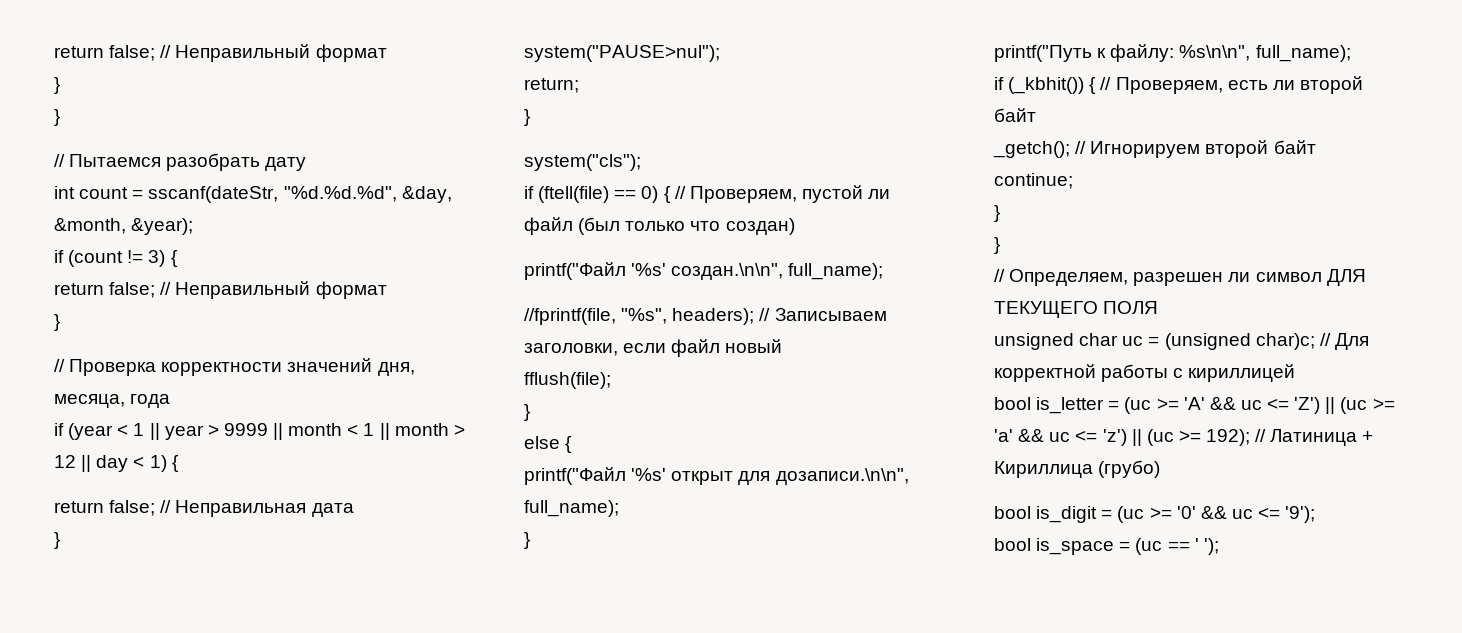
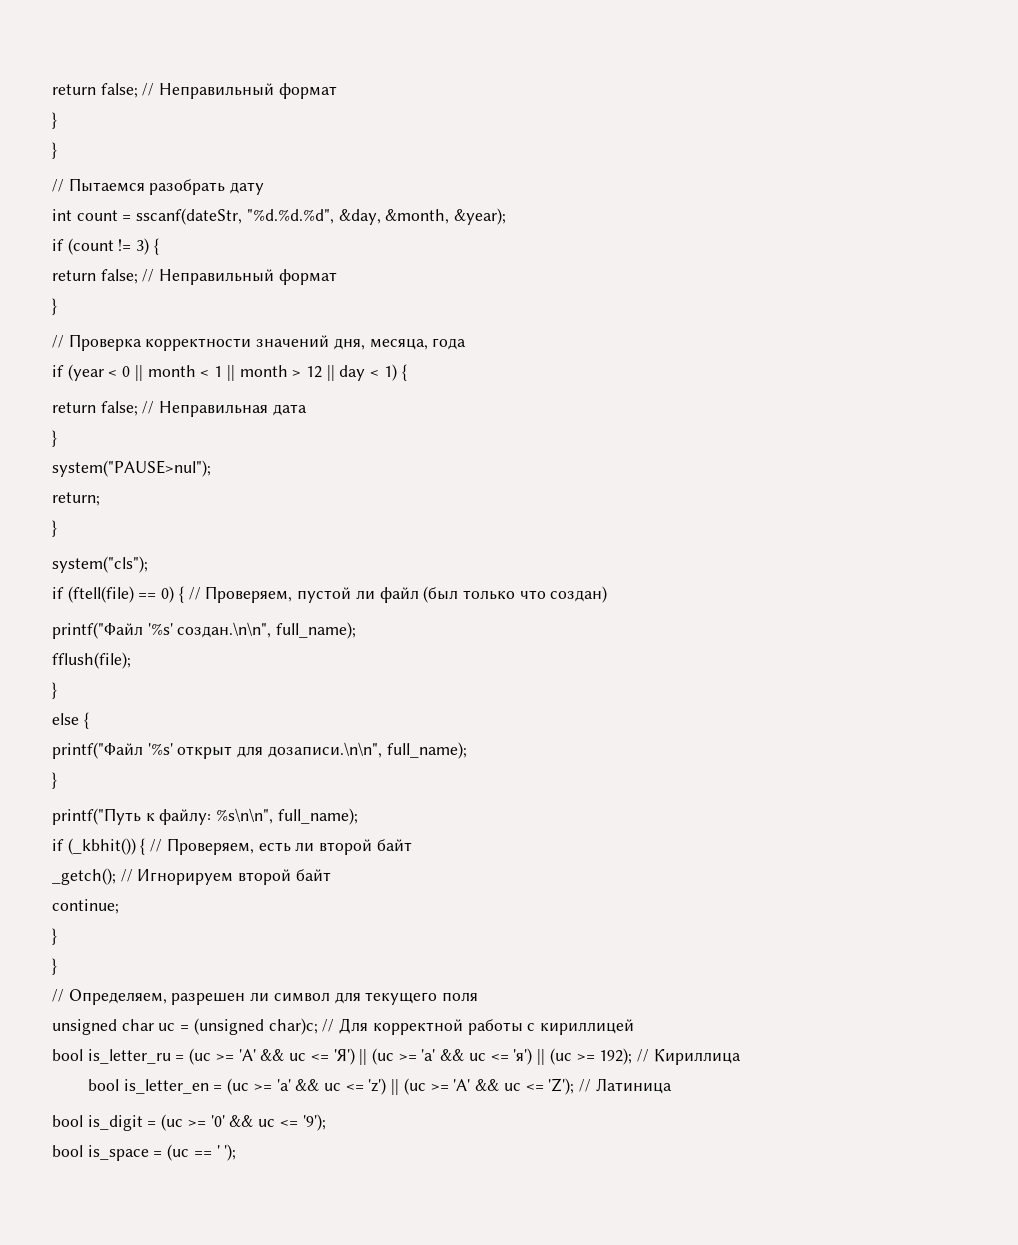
[133,423,268,440] 1 || year > 9999 -> [122,366,131,377] 0
[524,308,887,325] [524,339,783,357] // //fprintf(file, "%s", headers); // Записываем заголовки, если файл новый -> (357, 630) none
[1326,269,1366,286] [994,301,1159,318] ДЛЯ ТЕКУЩЕГО ПОЛЯ -> [334,992,479,1005] для текущего поля
[1036,397,1105,414] is_letter -> [87,1049,171,1064] is_letter_ru
[1294,397,1321,414] 'Z') -> [333,1048,355,1065] 'Я')
[1102,429,1251,446] 'z') || (uc >= 192); -> [513,1048,741,1065] [87,1078,575,1095] 'я') || (uc >= 192); // Кириллица // bool is_letter_en = (uc >= 'a' && uc <= 'z') || (uc >= 'A' && uc <= 'Z');
[1362,431,1374,442] [994,460,1161,478] + Кириллица (грубо) -> (672, 1086) none

